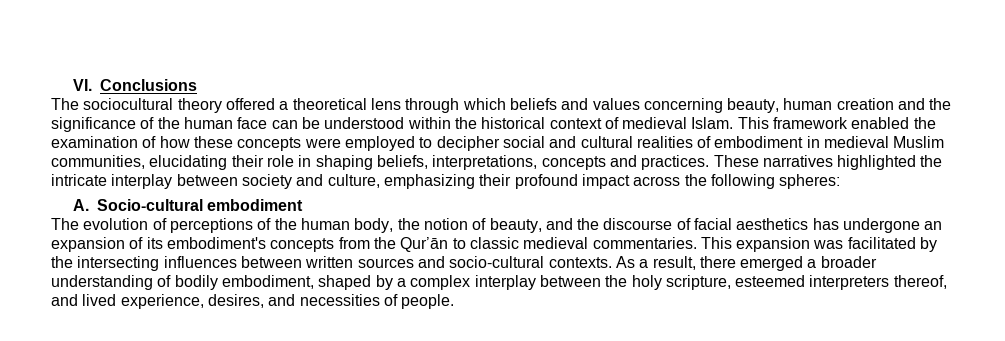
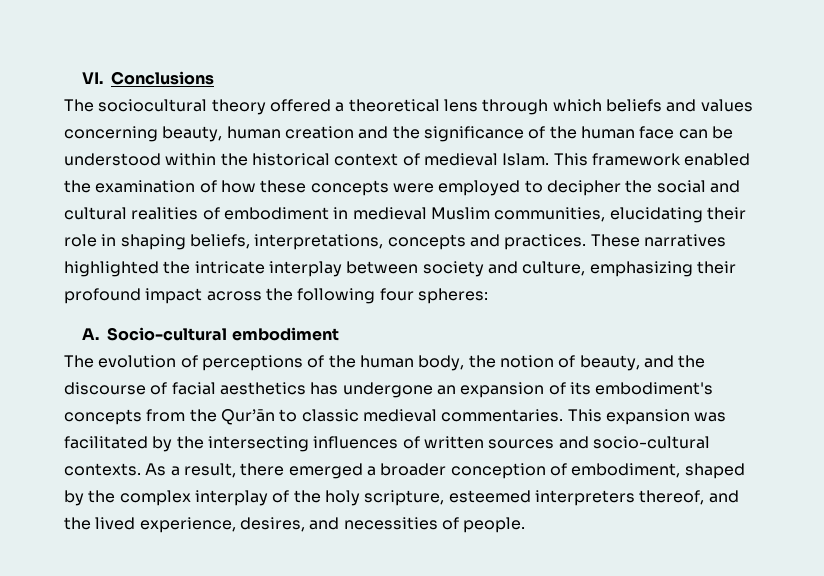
(500, 143) none -> [625,180,653,193] the
(775, 181) none -> [379,288,414,301] four
[240,256,302,268] between -> [402,436,420,449] of
[51,275,218,290] understanding of bodily -> [450,463,567,479] conception of
[396,278,406,287] a -> [88,490,116,503] the
[539,275,601,287] between -> [272,490,290,503] of
(78, 300) none -> [64,517,91,530] the

